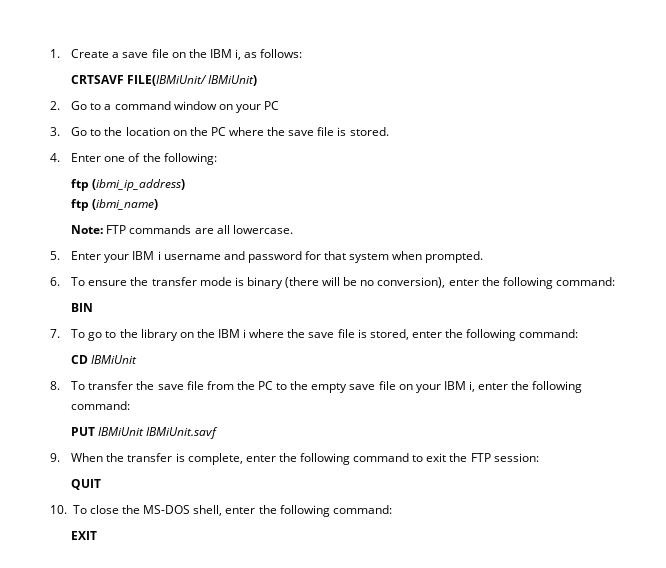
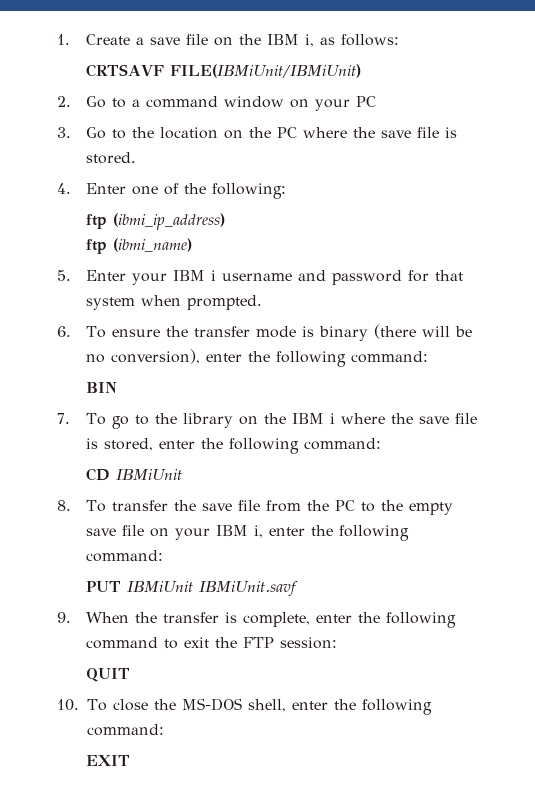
[127,75,258,86] FILE(IBMiUnit/ IBMiUnit) -> [170,64,362,78] FILE(IBMiUnit/IBMiUnit)
[71,225,293,234] // Note: FTP commands are all lowercase. -> (193, 245) none

